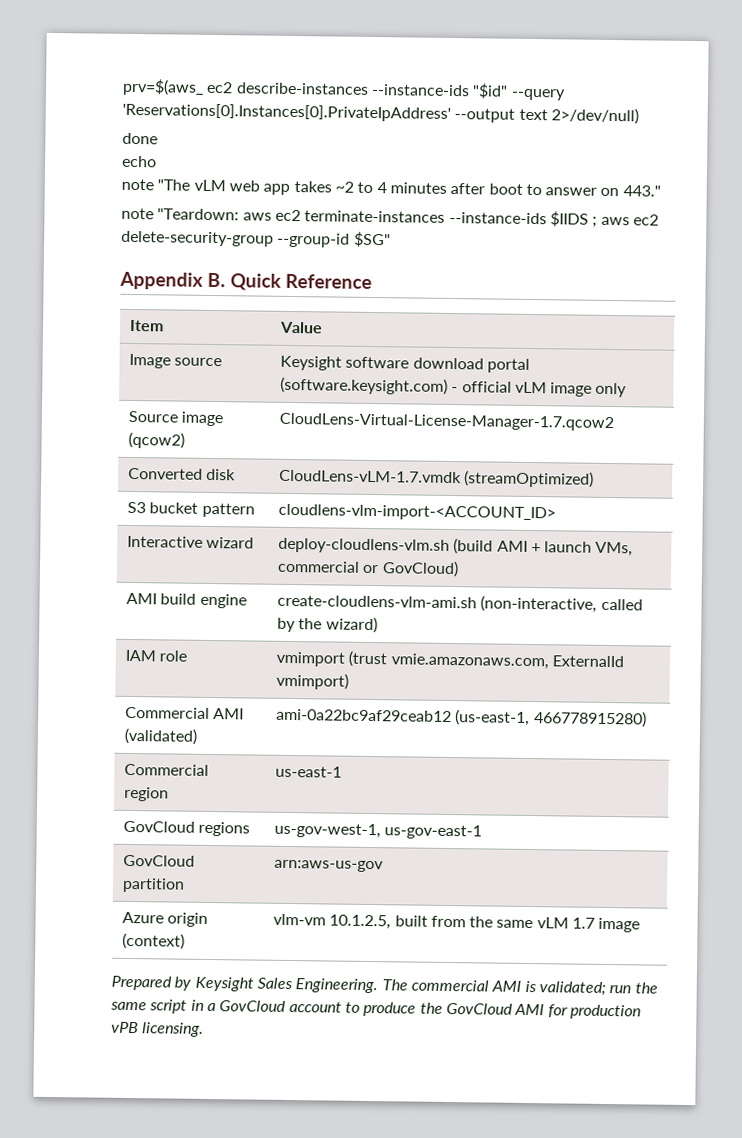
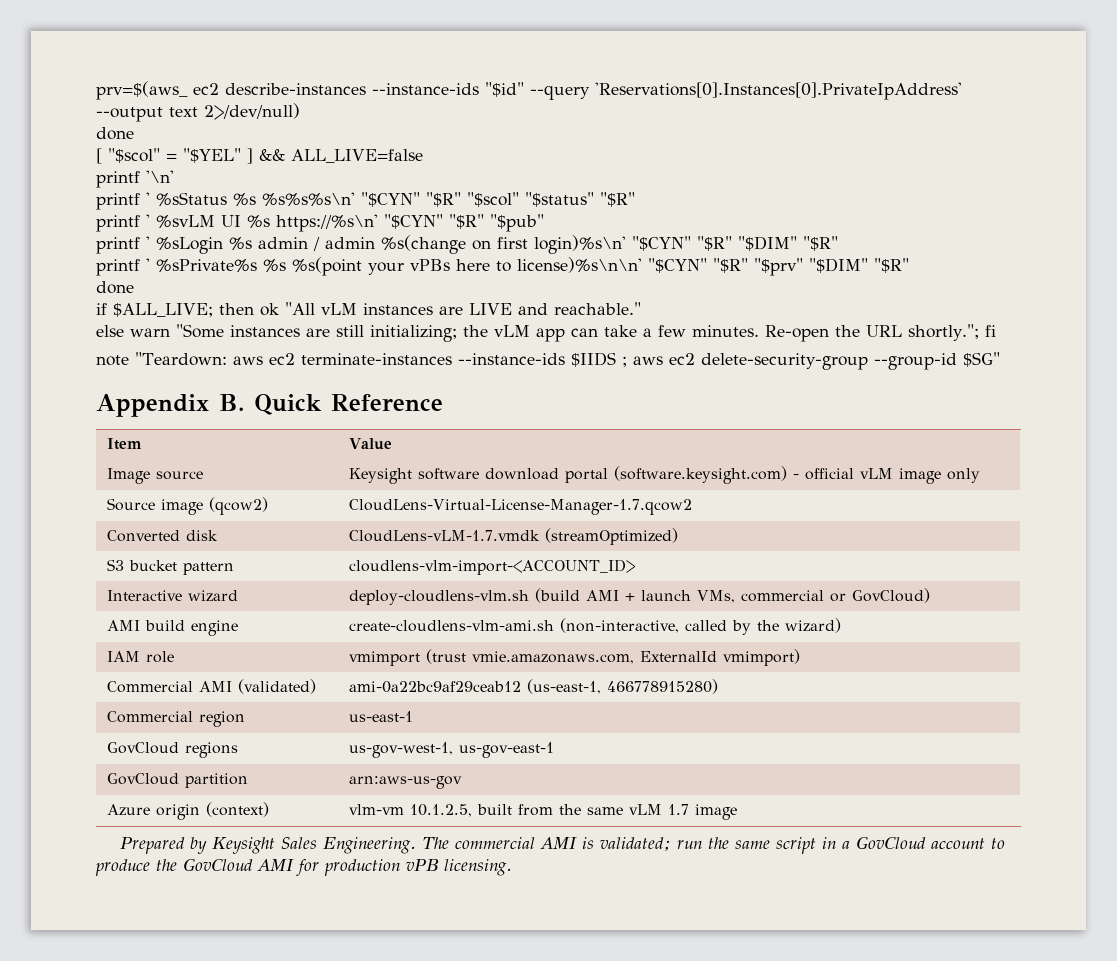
[122,155,157,168] [121,178,661,197] echo // note "The vLM web app takes ~2 to 4 minutes after boot to answer on 443." -> [96,148,423,164] [96,170,174,188] [96,192,635,210] [96,214,544,232] [96,235,838,254] [96,257,909,276] [96,281,134,294] [96,302,641,317] [96,324,996,342] [ "$scol" = "$YEL" ] && ALL_LIVE=false // printf '\n' // printf ' %sStatus %s %s%s%s\n' "$CYN" "$R" "$scol" "$status" "$R" // printf ' %svLM UI %s https://%s\n' "$CYN" "$R" "$pub" // printf ' %sLogin %s admin / admin %s(change on first login)%s\n' "$CYN" "$R" "$DIM" "$R" // printf ' %sPrivate%s %s %s(point your vPBs here to license)%s\n\n' "$CYN" "$R" "$prv" "$DIM" "$R" // done // if $ALL_LIVE; then ok "All vLM instances are LIVE and reachable." // else warn "Some instances are still initializing; the vLM app can take a few minutes. Re-open the URL shortly."; fi

